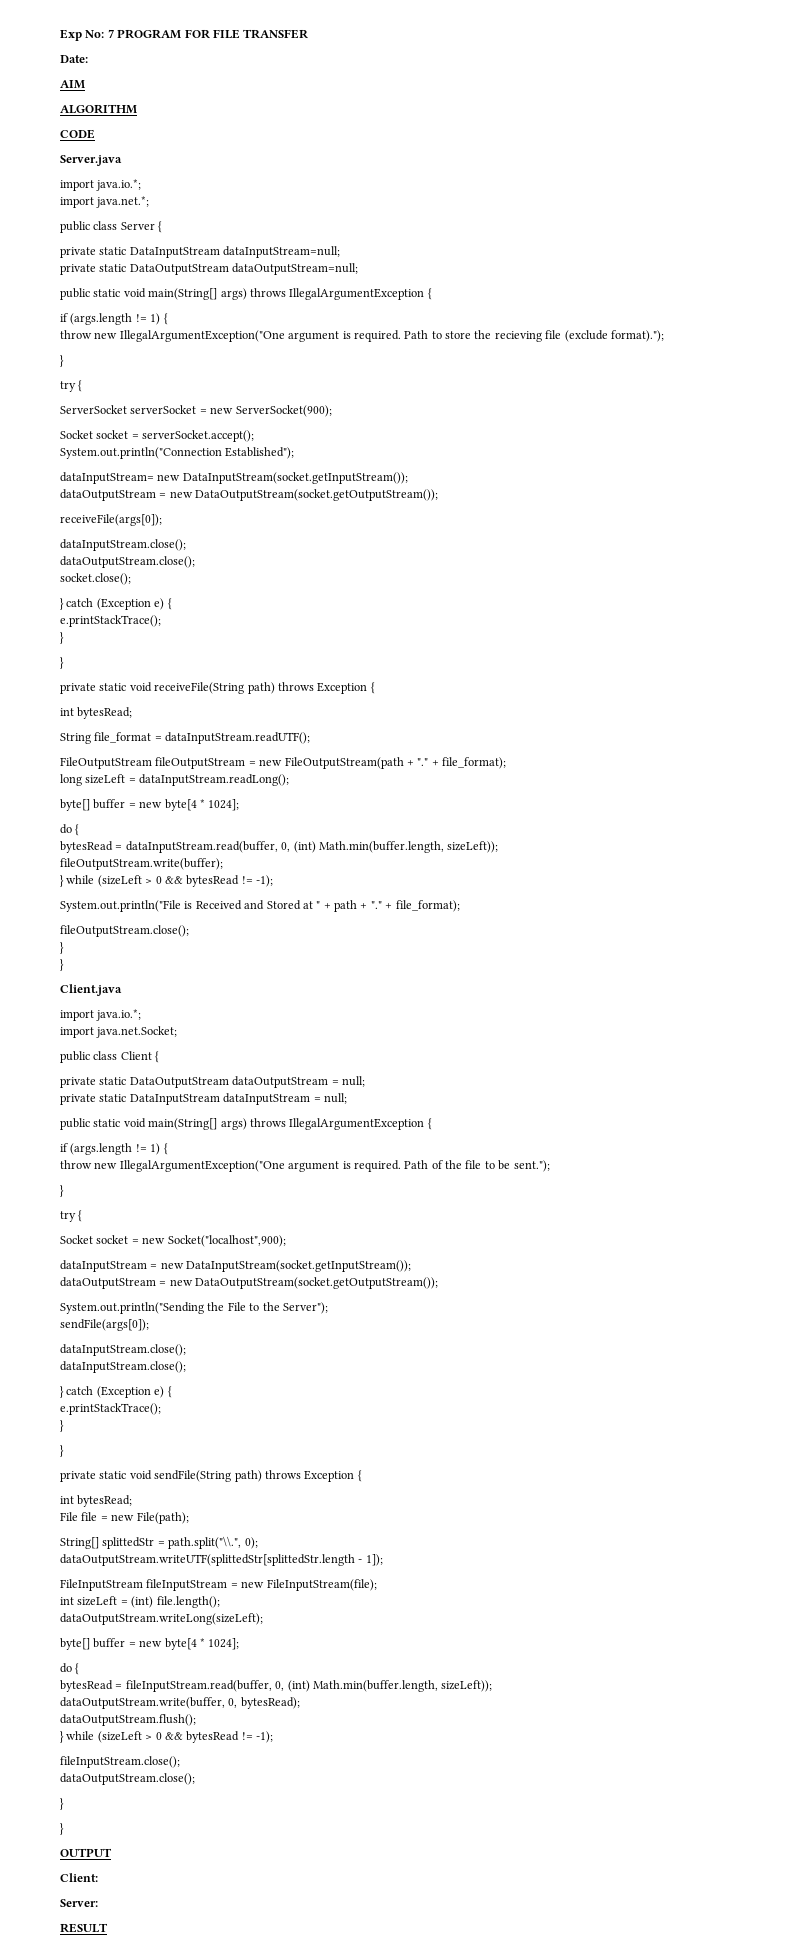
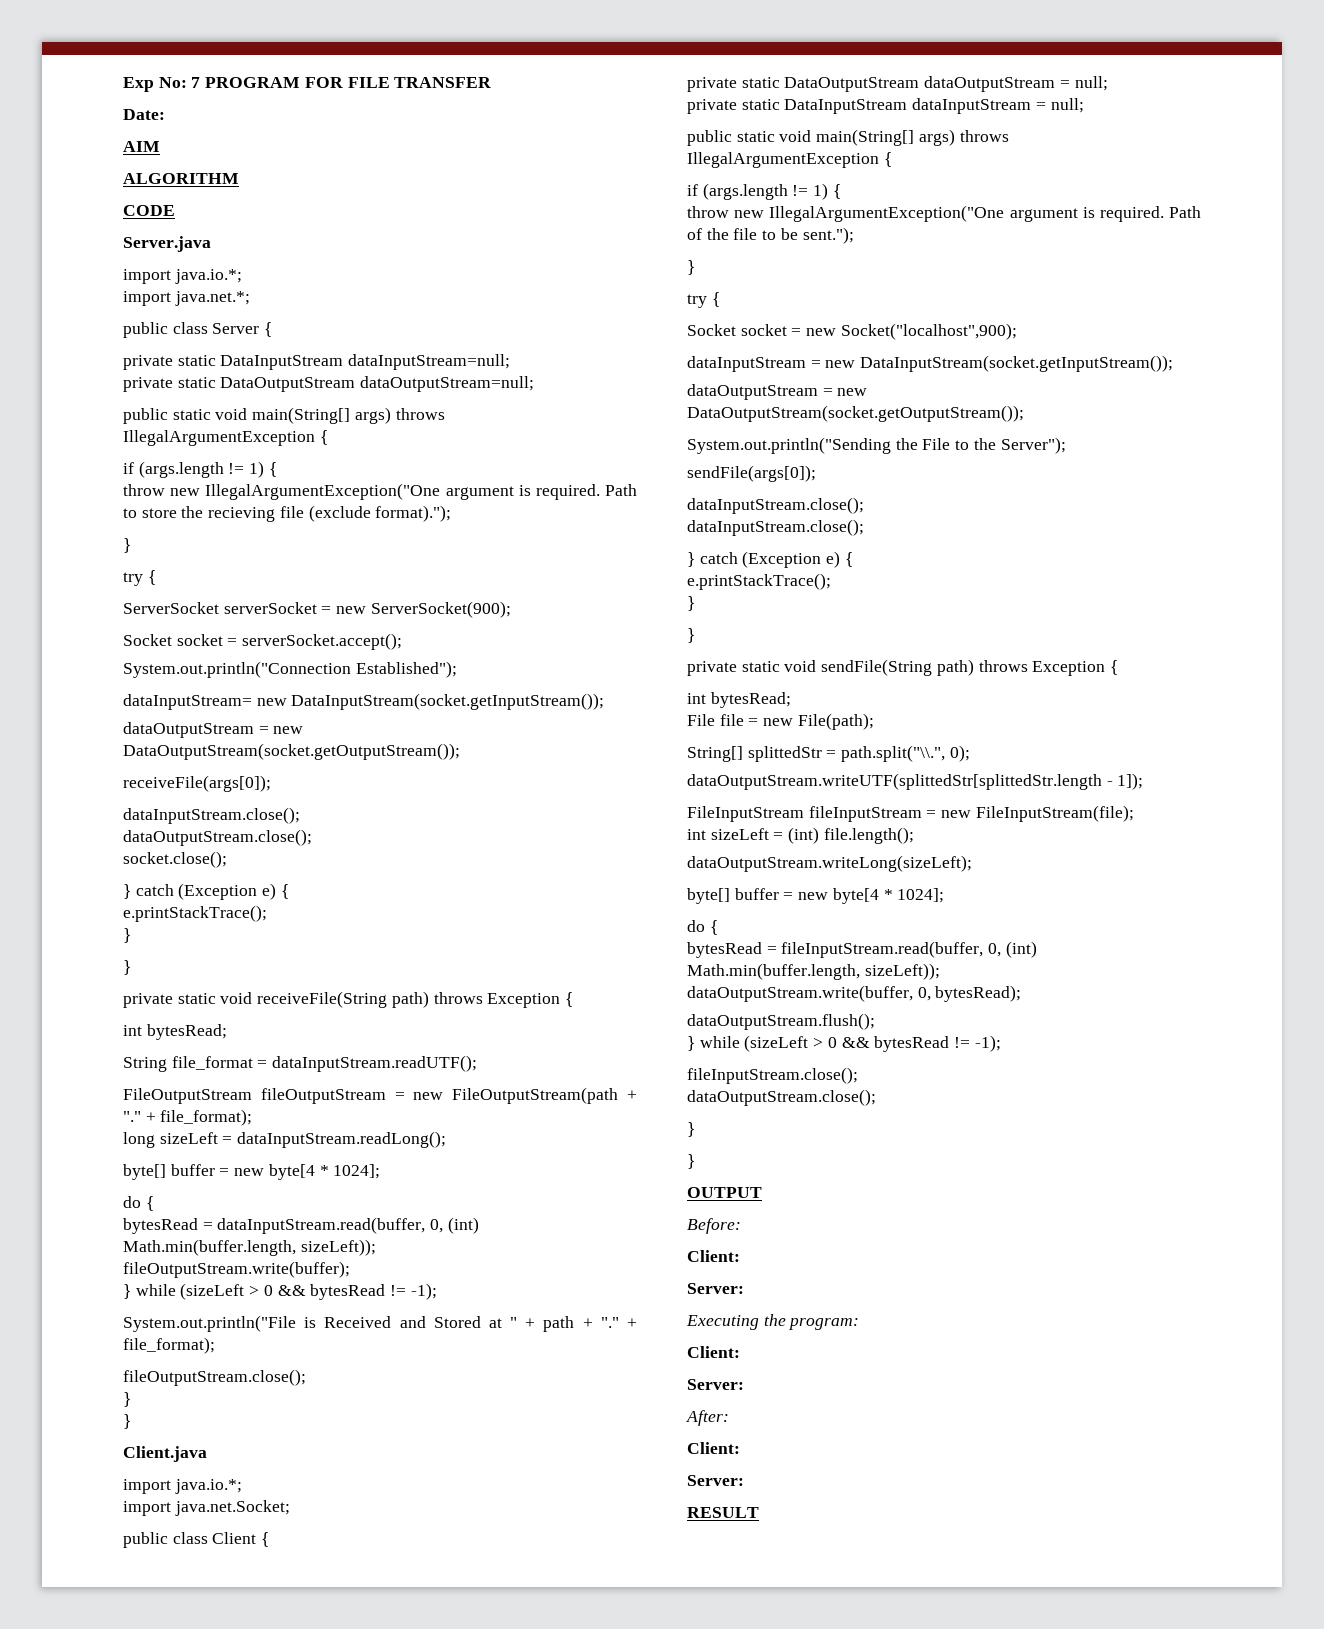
(112, 1852) none -> [687,1218,741,1234] [687,1250,740,1262] [687,1283,744,1294] [686,1314,860,1330] [687,1346,740,1358] [687,1379,744,1390] [686,1410,729,1426] // Before: // Client: // Server: // Executing the program: // Client: // Server: // After:

